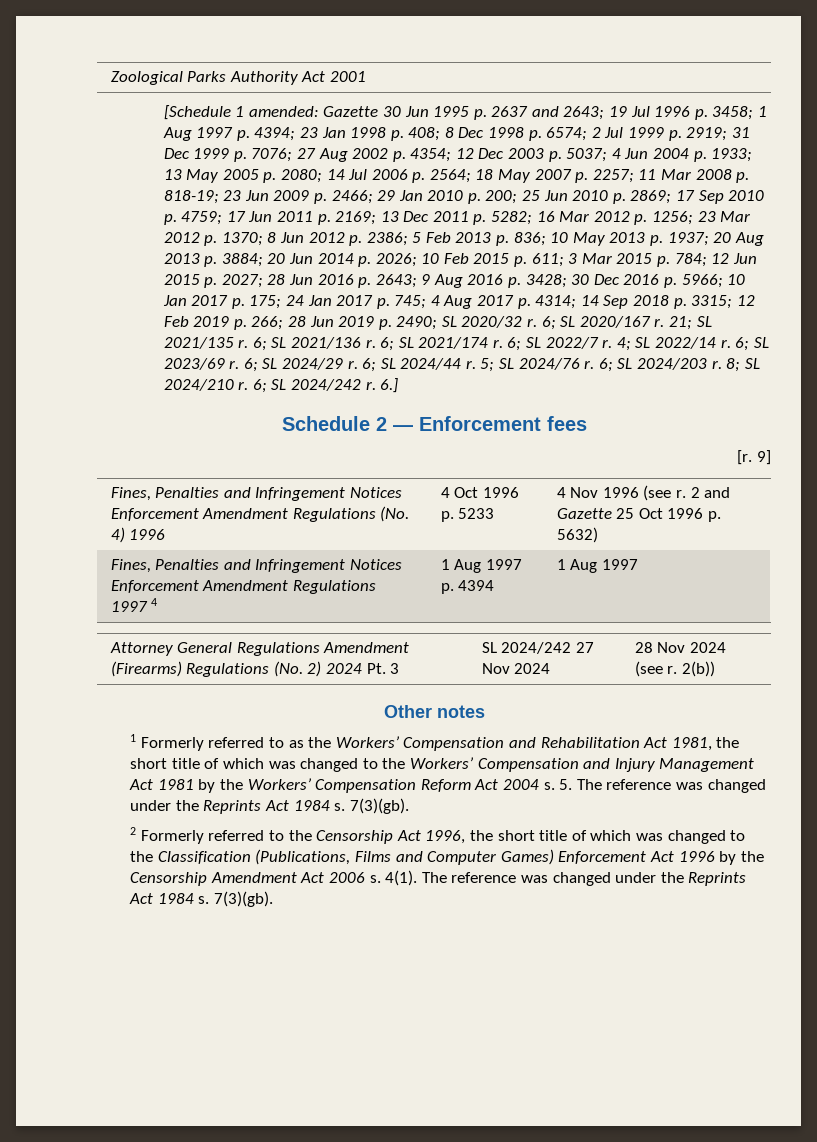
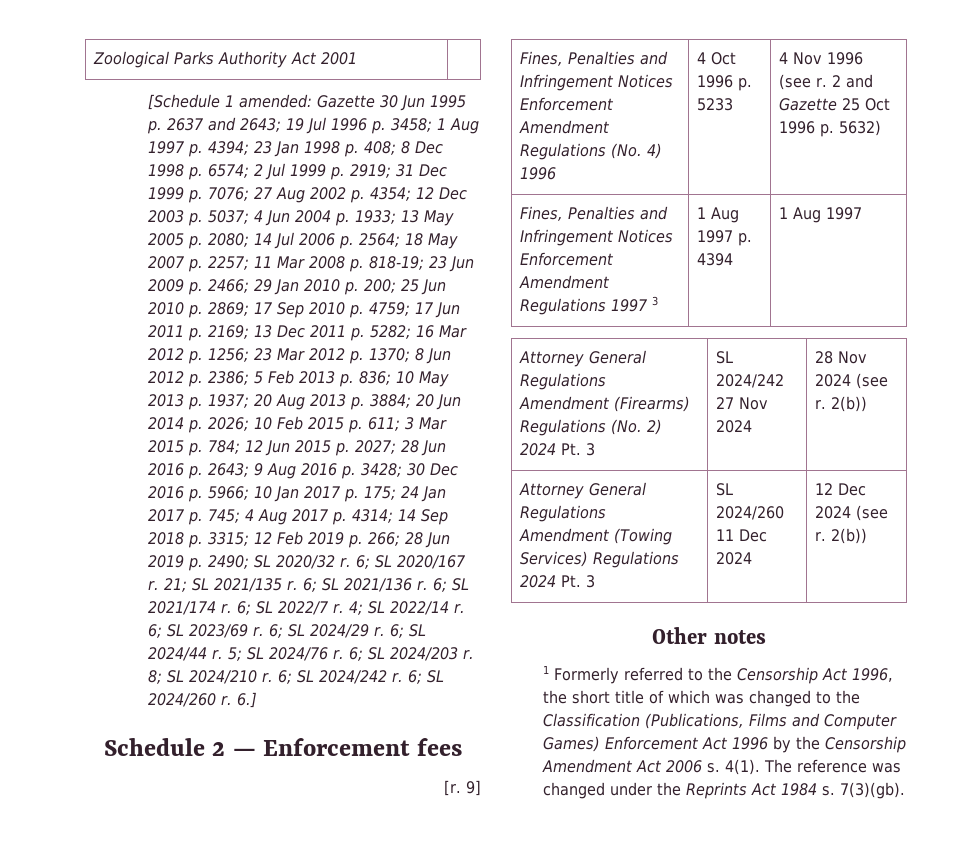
(376, 385) none -> [408,670,445,684] [148,693,233,707] 6; SL 2024/260 r.
[151,598,158,606] 4 -> [651,296,658,306] 3
(715, 669) none -> [518,482,646,499] [519,505,606,522] [518,528,672,545] [519,551,679,568] [519,575,595,588] [715,483,733,496] [715,506,784,520] [715,529,767,542] [715,552,752,565] [814,483,866,496] [814,505,888,521] [814,528,867,544] // Attorney General Regulations Amendment (Towing Services) Regulations 2024 Pt. 3 | SL 2024/260 11 Dec 2024 | 12 Dec 2024 (see r. 2(b))
[288,736,740,751] [130,757,755,772] [129,778,766,793] [130,798,409,814] [130,827,285,844] as the Workers’ Compensation and Rehabilitation Act 1981, the short title of which was changed to the Workers’ Compensation and Injury Management Act 1981 by the Workers’ Compensation Reform Act 2004 s. 5. The reference was changed under the Reprints Act 1984 s. 7(3)(gb). // 2 Formerly referred to -> (703, 674) none

